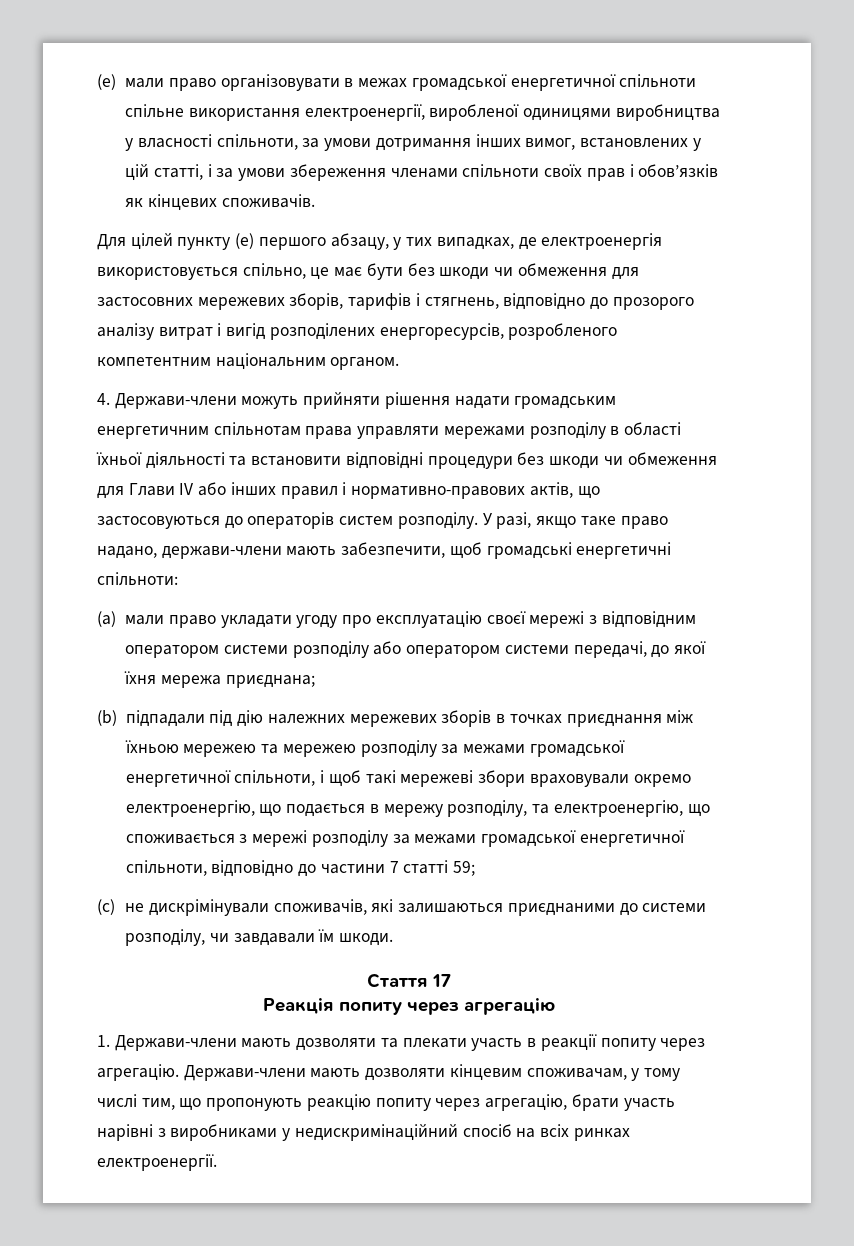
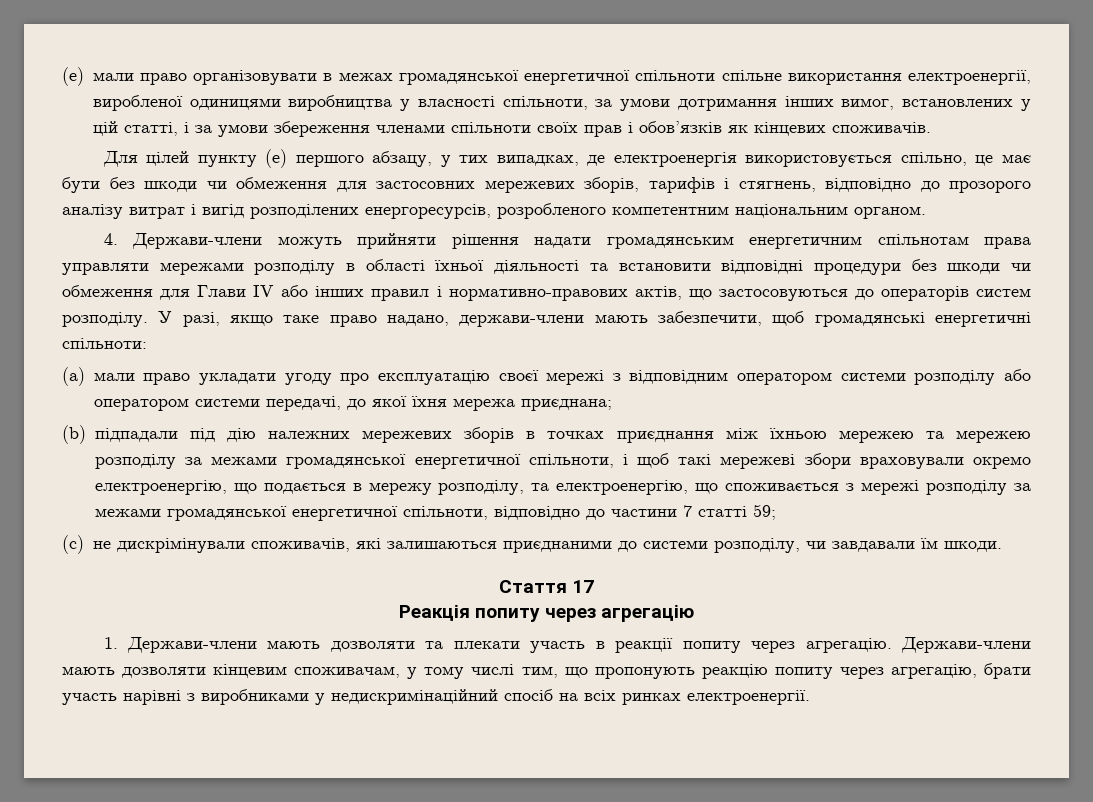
[411,74,507,91] громадської -> [398,70,519,85] громадянської
[514,396,617,409] громадським -> [606,236,734,249] громадянським
[486,542,572,559] громадські -> [814,312,925,327] громадянські
[529,740,625,757] громадської -> [286,454,407,469] громадянської
[481,830,577,847] громадської -> [166,506,287,521] громадянської

